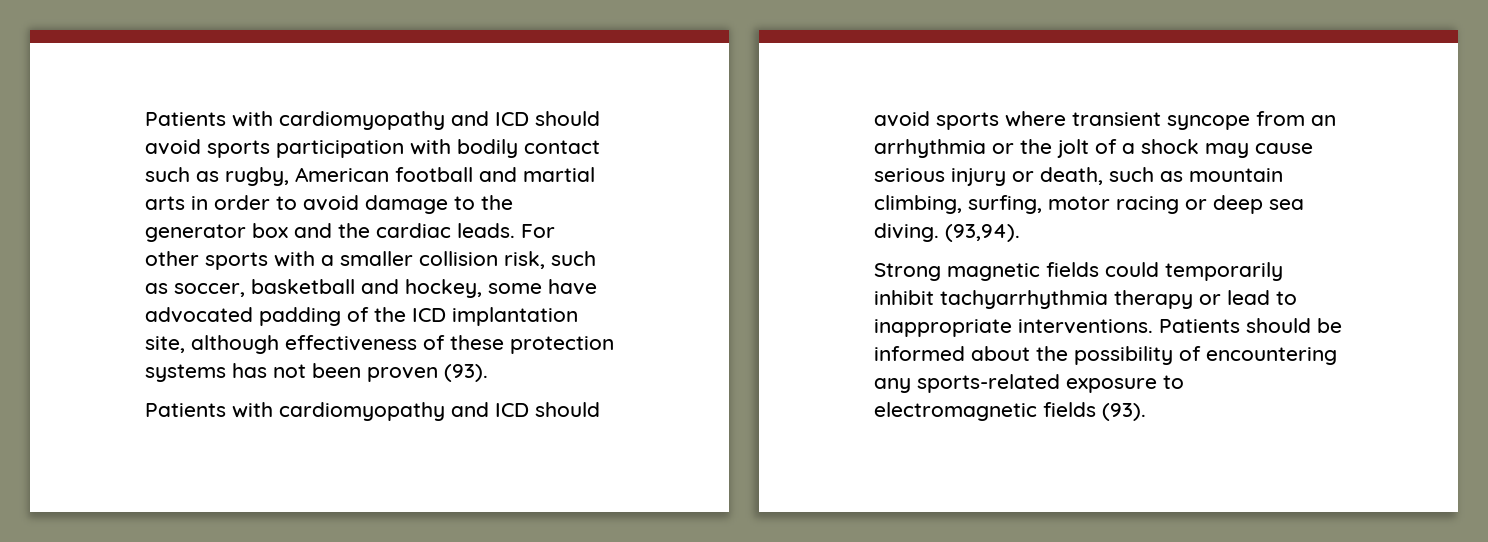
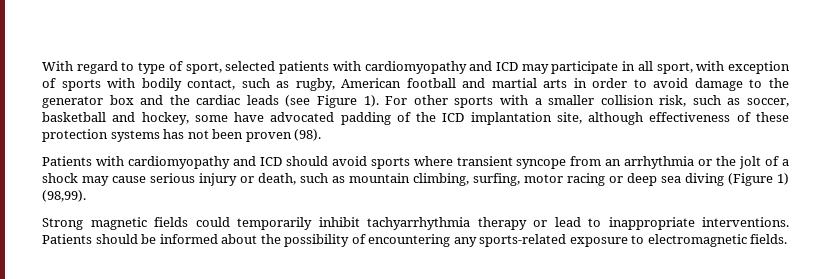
[145,111,600,130] [145,139,404,158] Patients with cardiomyopathy and ICD should avoid sports participation -> [42,61,790,74] [42,78,101,91] With regard to type of sport, selected patients with cardiomyopathy and ICD may participate in all sport, with exception of sports
[524,140,600,154] contact -> [187,79,236,90] contact,
[457,223,515,238] leads. -> [246,95,379,108] leads (see Figure 1).
[444,364,488,382] (93). -> [294,129,322,141] (98).
[874,223,1020,242] diving. (93,94). -> [685,173,789,186] [42,190,86,202] diving (Figure 1) (98,99).
[1043,402,1146,421] fields (93). -> [750,234,788,244] fields.

